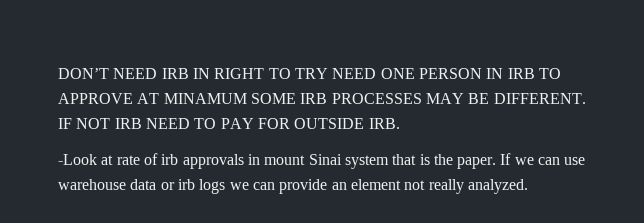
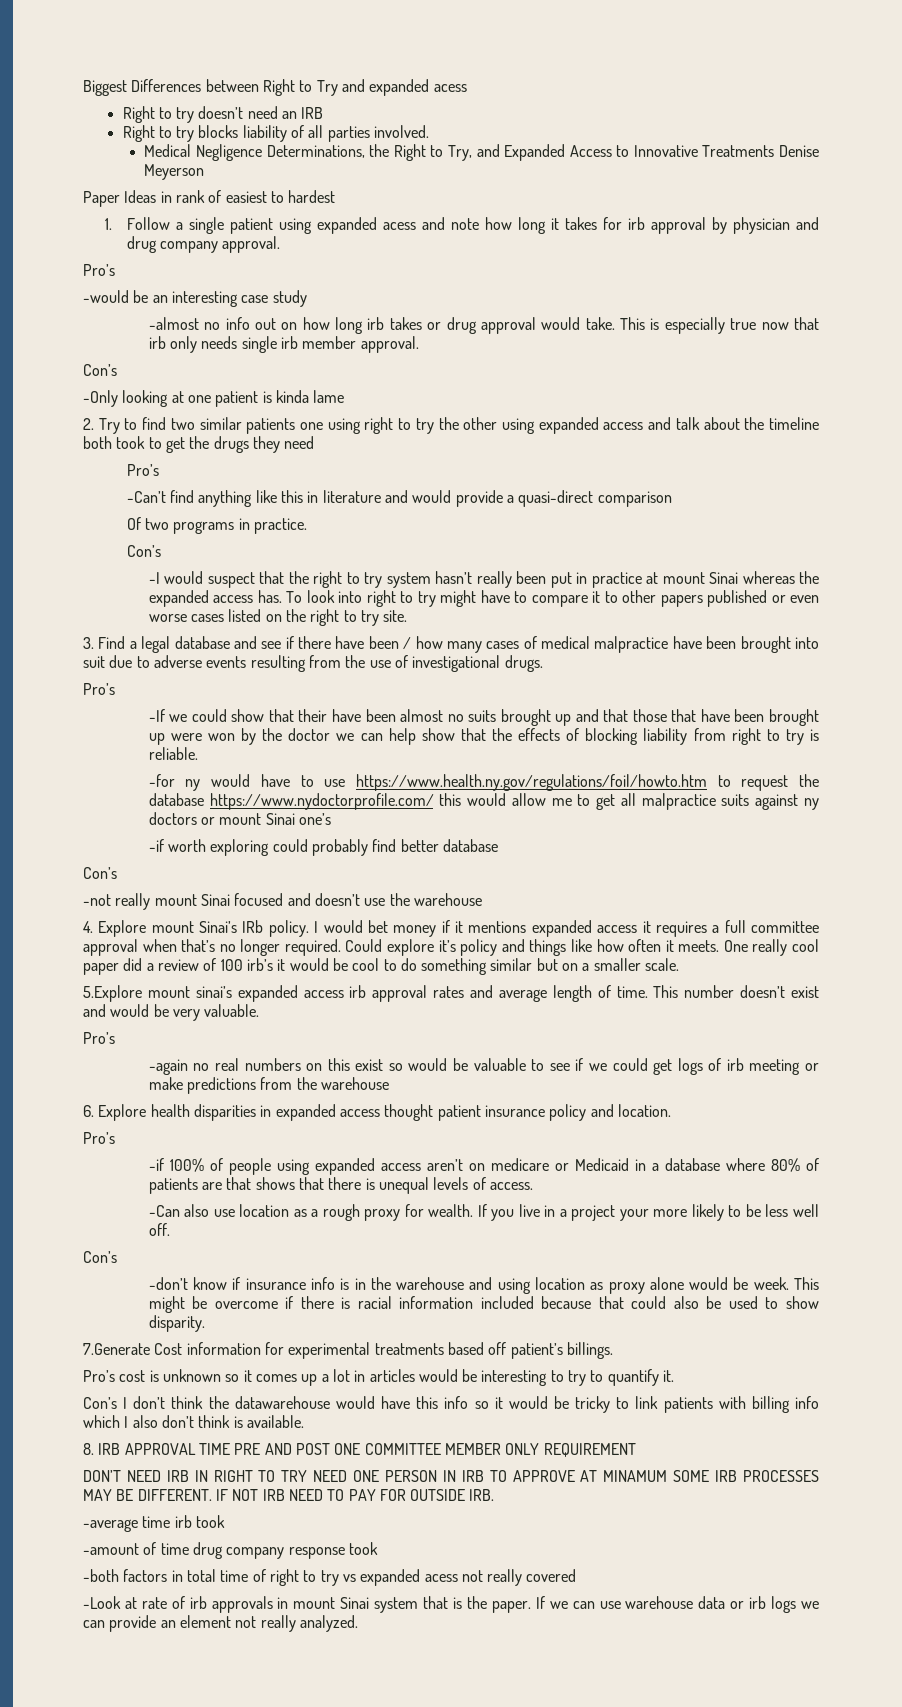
(58, 73) none -> [83,79,467,96] [122,106,324,123] [122,125,430,142] [144,144,819,161] [144,164,205,180] [83,190,336,207] [104,217,820,234] [126,236,281,253] [83,264,115,276] [83,290,307,307] [148,317,819,334] [148,336,419,353] [83,364,117,376] [83,390,345,407] [83,417,819,434] [83,436,315,453] [126,464,159,476] [126,490,672,507] [126,517,308,534] [126,545,161,557] [148,571,820,588] [148,590,820,607] [148,609,408,626] [83,636,820,653] [83,655,543,672] [83,683,115,695] [148,709,819,726] [148,728,820,745] [148,747,198,760] [148,774,820,791] [148,793,820,810] [148,812,332,825] [148,839,498,856] [83,867,117,879] [83,893,482,910] [83,920,819,937] [83,939,819,956] [83,958,680,975] [83,985,819,1002] [83,1004,260,1021] [83,1032,115,1044] [148,1058,819,1075] [148,1077,390,1094] [83,1104,671,1121] [83,1132,115,1144] [148,1158,820,1175] [148,1177,533,1194] [148,1204,820,1221] [148,1223,170,1236] [83,1251,117,1263] [148,1277,820,1294] [148,1296,820,1313] [148,1315,205,1332] [83,1342,613,1359] [83,1369,675,1386] [83,1396,819,1413] [83,1415,304,1428] [83,1443,636,1457] Biggest Differences between Right to Try and expanded acess // Right to try doesn’t need an IRB // Right to try blocks liability of all parties involved. // Medical Negligence Determinations, the Right to Try, and Expanded Access to Innovative Treatments Denise Meyerson // Paper Ideas in rank of easiest to hardest // 1. Follow a single patient using expanded acess and note how long it takes for irb approval by physician and drug company approval. // Pro’s // -would be an interesting case study // -almost no info out on how long irb takes or drug approval would take. This is especially true now that irb only needs single irb member approval. // Con’s // -Only looking at one patient is kinda lame // 2. Try to find two similar patients one using right to try the other using expanded access and talk about the timeline both took to get the drugs they need // Pro’s // -Can’t find anything like this in literature and would provide a quasi-direct comparison // Of two programs in practice. // Con’s // -I would suspect that the right to try system hasn’t really been put in practice at mount Sinai whereas the expanded access has. To look into right to try might have to compare it to other papers published or even worse cases listed on the right to try site. // 3. Find a legal database and see if there have been / how many cases of medical malpractice have been brought into suit due to adverse events resulting from the use of investigational drugs. // Pro’s // -If we could show that their have been almost no suits brought up and that those that have been brought up were won by the doctor we can help show that the effects of blocking liability from right to try is reliable. // -for ny would have to use https://www.health.ny.gov/regulations/foil/howto.htm to request the database https://www.nydoctorprofile.com/ this would allow me to get all malpractice suits against ny doctors or mount Sinai one’s // -if worth exploring could probably find better database // Con’s // -not really mount Sinai focused and doesn’t use the warehouse // 4. Explore mount Sinai’s IRb policy. I would bet money if it mentions expanded access it requires a full committee approval when that’s no longer required. Could explore it’s policy and things like how often it meets. One really cool paper did a review of 100 irb’s it would be cool to do something similar but on a smaller scale. // 5.Explore mount sinai’s expanded access irb approval rates and average length of time. This number doesn’t exist and would be very valuable. // Pro’s // -again no real numbers on this exist so would be valuable to see if we could get logs of irb meeting or make predictions from the warehouse // 6. Explore health disparities in expanded access thought patient insurance policy and location. // Pro’s // -if 100% of people using expanded access aren’t on medicare or Medicaid in a database where 80% of patients are that shows that there is unequal levels of access. // -Can also use location as a rough proxy for wealth. If you live in a project your more likely to be less well off. // Con’s // -don’t know if insurance info is in the warehouse and using location as proxy alone would be week. This might be overcome if there is racial information included because that could also be used to show disparity. // 7.Generate Cost information for experimental treatments based off patient’s billings. // Pro’s cost is unknown so it comes up a lot in articles would be interesting to try to quantify it. // Con’s I don’t think the datawarehouse would have this info so it would be tricky to link patients with billing info which I also don’t think is available. // 8. IRB APPROVAL TIME PRE AND POST ONE COMMITTEE MEMBER ONLY REQUIREMENT //
(400, 123) none -> [83,1515,225,1532] [83,1542,378,1559] [83,1569,577,1586] // -average time irb took // -amount of time drug company response took // -both factors in total time of right to try vs expanded acess not really covered

